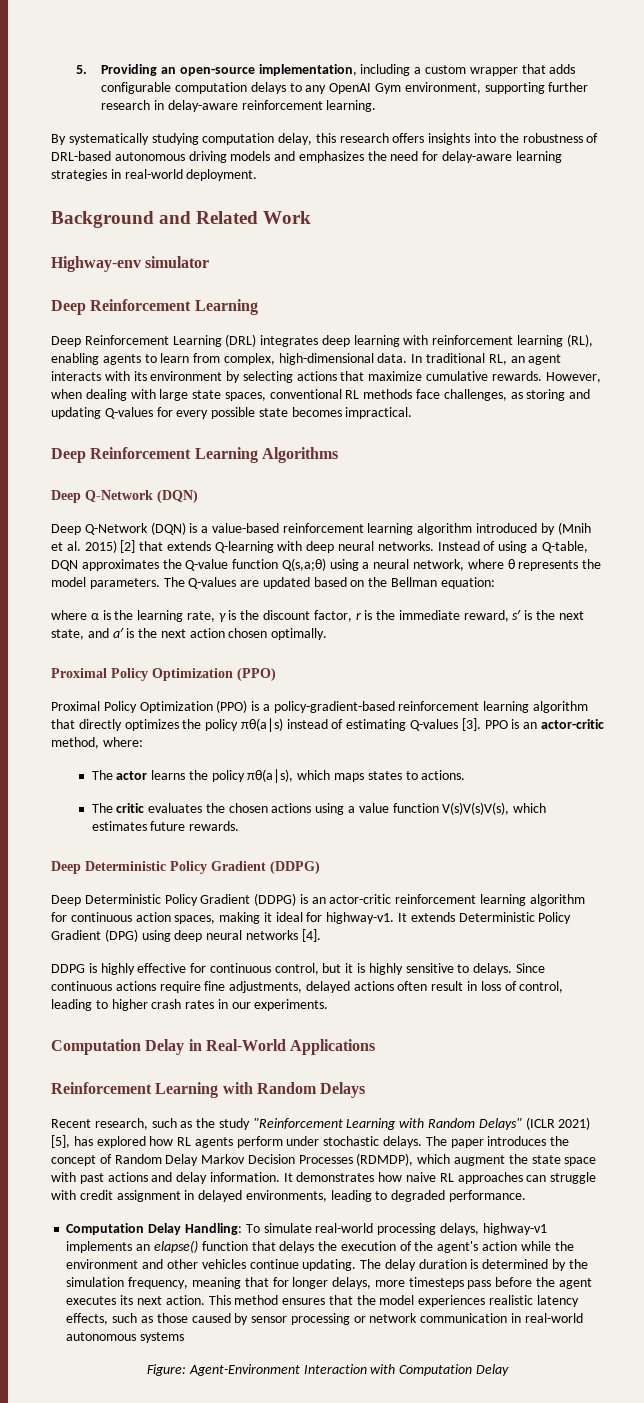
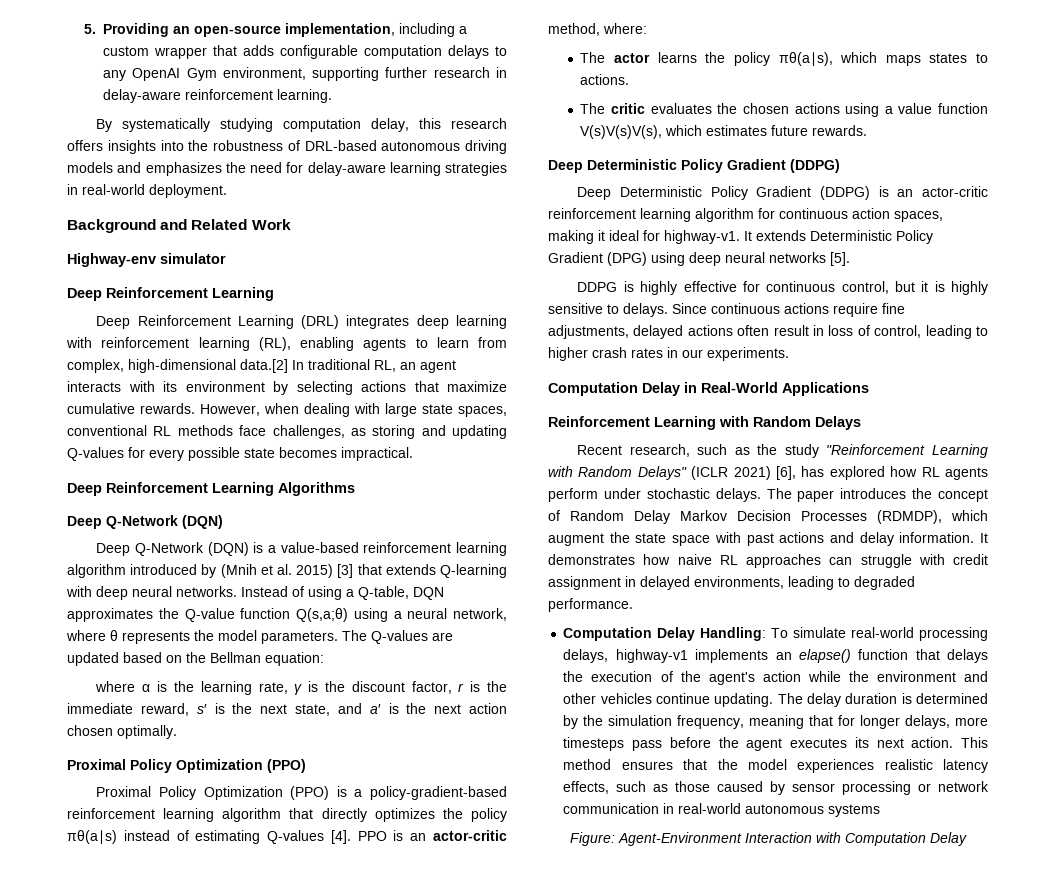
[377,353,408,363] data. -> [240,359,288,373] data.[2]
[120,540,136,553] [2] -> [337,564,354,578] [3]
[461,718,481,731] [3]. -> [330,830,351,844] [4].
[301,929,321,942] [4]. -> [830,252,850,266] [5].
[51,1135,70,1148] [5], -> [776,466,796,480] [6],

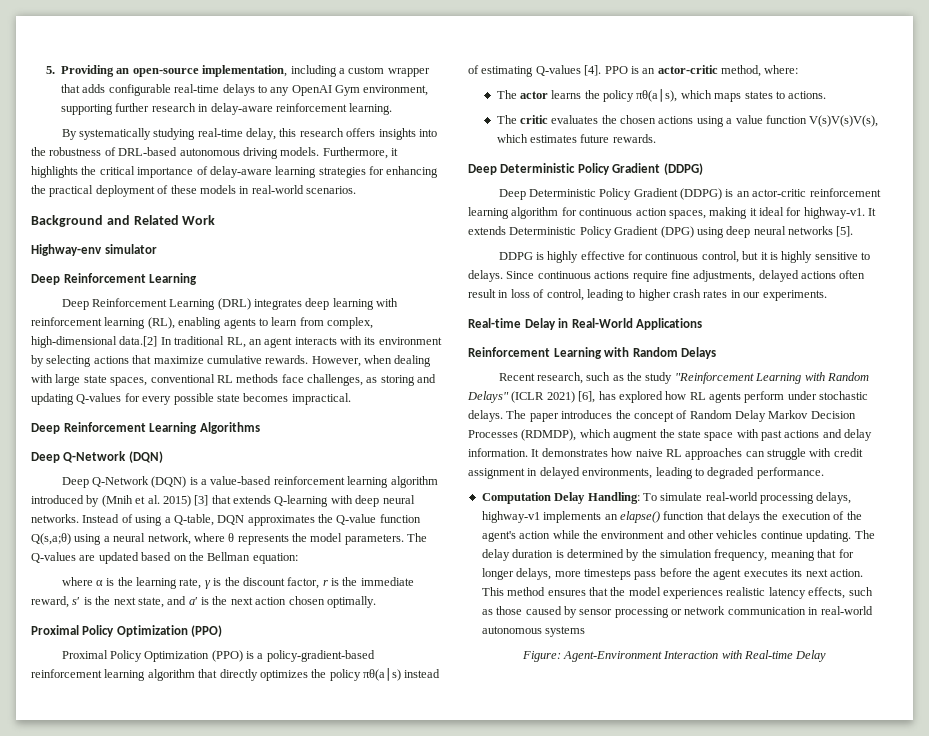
[364,45,443,59] computation -> [174,84,220,93] real-time
[283,118,362,132] computation -> [197,128,243,137] real-time
[67,162,507,176] [67,184,227,198] models and emphasizes the need for delay-aware learning strategies in real-world deployment. -> [280,147,398,159] [31,166,439,178] [31,185,356,197] models. Furthermore, it highlights the critical importance of delay-aware learning strategies for enhancing the practical deployment of these models in real-world scenarios.
[548,382,638,396] Computation -> [468,318,521,328] Real-time
[845,832,926,846] Computation -> [744,650,794,659] Real-time

